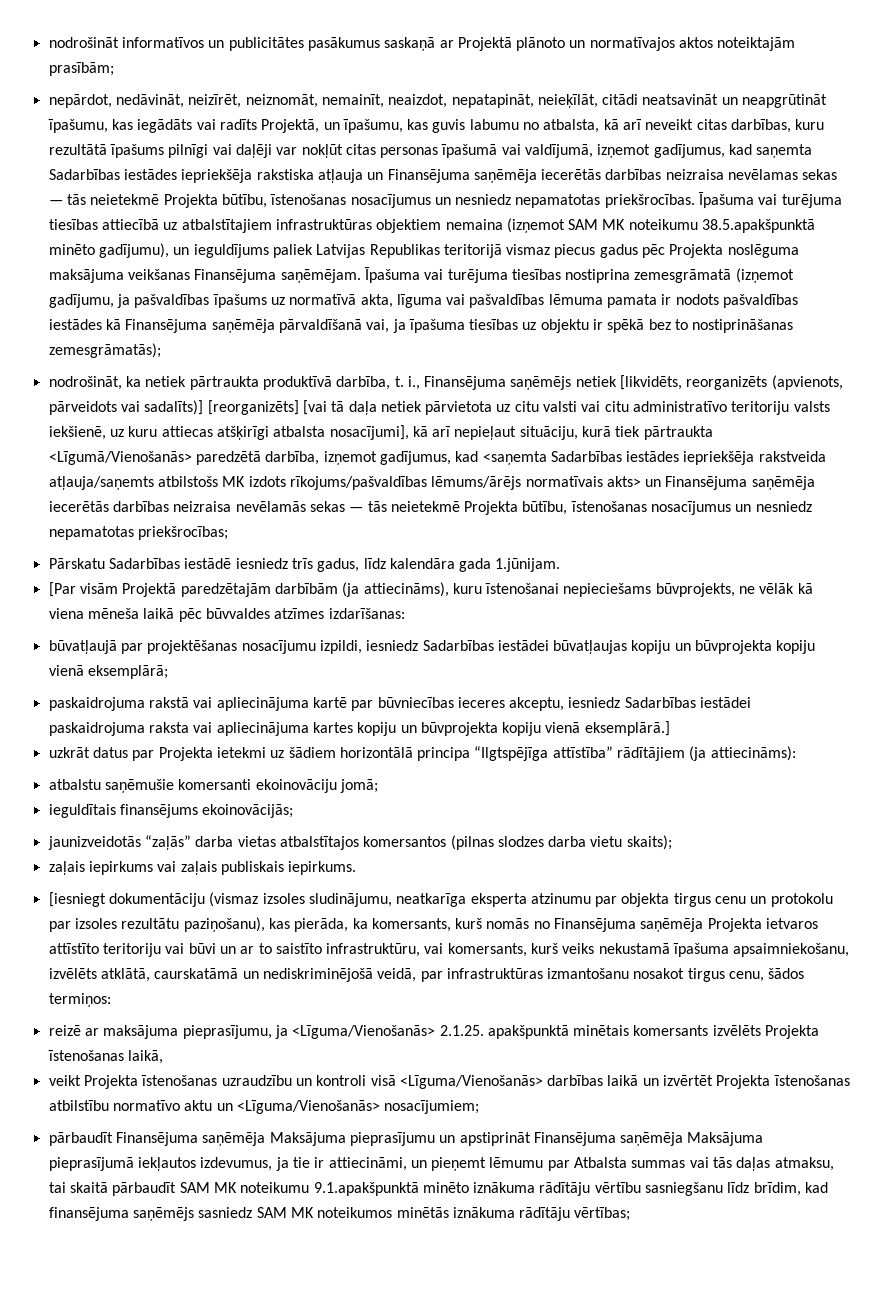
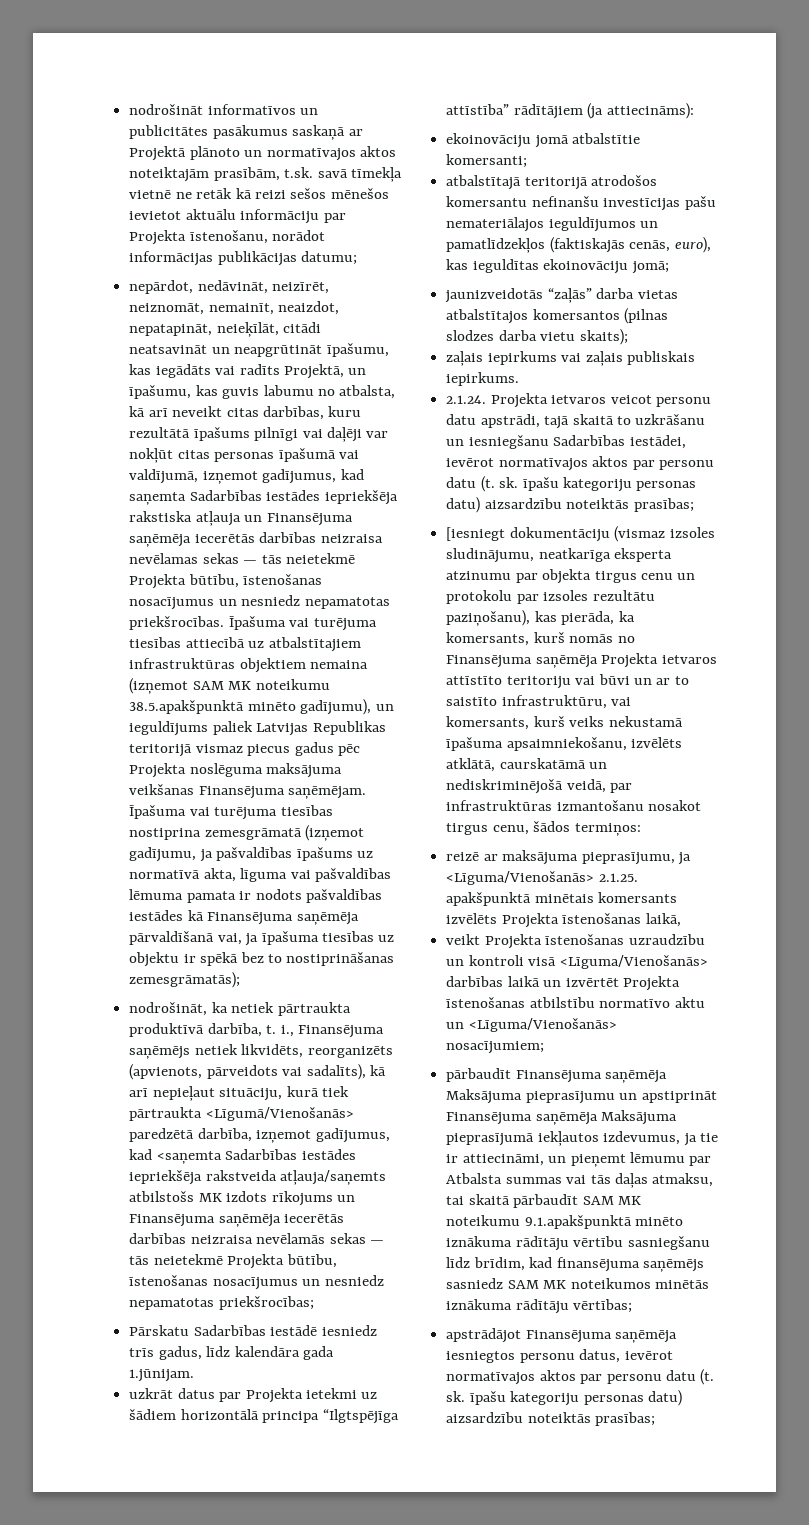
[48,62,114,76] prasībām; -> [213,167,402,182] [129,188,389,199] [129,209,346,224] [129,230,326,245] [129,251,358,266] prasībām, t.sk. savā tīmekļa vietnē ne retāk kā reizi sešos mēnešos ievietot aktuālu informāciju par Projekta īstenošanu, norādot informācijas publikācijas datumu;
[620,375,683,390] [likvidēts, -> [241,1044,304,1058] likvidēts,
[144,400,830,415] [48,425,409,440] sadalīts)] [reorganizēts] [vai tā daļa netiek pārvietota uz citu valsti vai citu administratīvo teritoriju valsts iekšienē, uz kuru attiecas atšķirīgi atbalsta nosacījumi], -> [306,1064,366,1080] sadalīts),
[289,476,641,490] rīkojums/pašvaldības lēmums/ārējs normatīvais akts> -> [271,1191,333,1206] rīkojums
[48,582,813,597] [48,608,405,622] [48,640,816,654] [48,665,168,679] [48,697,752,711] [48,721,670,736] // [Par visām Projektā paredzētajām darbībām (ja attiecināms), kuru īstenošanai nepieciešams būvprojekts, ne vēlāk kā viena mēneša laikā pēc būvvaldes atzīmes izdarīšanas: // būvatļaujā par projektēšanas nosacījumu izpildi, iesniedz Sadarbības iestādei būvatļaujas kopiju un būvprojekta kopiju vienā eksemplārā; // paskaidrojuma rakstā vai apliecinājuma kartē par būvniecības ieceres akceptu, iesniedz Sadarbības iestādei paskaidrojuma raksta vai apliecinājuma kartes kopiju un būvprojekta kopiju vienā eksemplārā.] -> (195, 1375) none
[48,779,252,793] atbalstu saņēmušie komersanti -> [446,133,641,148] [446,154,528,168] [446,175,658,190] [446,196,716,211] [446,217,659,232] [446,237,711,253] [446,259,539,273] ekoinovāciju jomā atbalstītie komersanti; // atbalstītajā teritorijā atrodošos komersantu nefinanšu investīcijas pašu nemateriālajos ieguldījumos un pamatlīdzekļos (faktiskajās cenās, euro), kas ieguldītas
[48,804,294,818] // ieguldītais finansējums ekoinovācijās; -> (669, 267) none
(357, 868) none -> [446,393,711,408] [446,414,706,429] [446,435,686,449] [446,456,714,471] [446,476,697,492] [446,497,694,513] // 2.1.24. Projekta ietvaros veicot personu datu apstrādi, tajā skaitā to uzkrāšanu un iesniegšanu Sadarbības iestādei, ievērot normatīvajos aktos par personu datu (t. sk. īpašu kategoriju personas datu) aizsardzību noteiktās prasības;
(631, 1214) none -> [446,1328,678,1343] [446,1349,673,1363] [446,1369,715,1385] [446,1390,682,1406] [446,1412,656,1426] // apstrādājot Finansējuma saņēmēja iesniegtos personu datus, ievērot normatīvajos aktos par personu datu (t. sk. īpašu kategoriju personas datu) aizsardzību noteiktās prasības;

